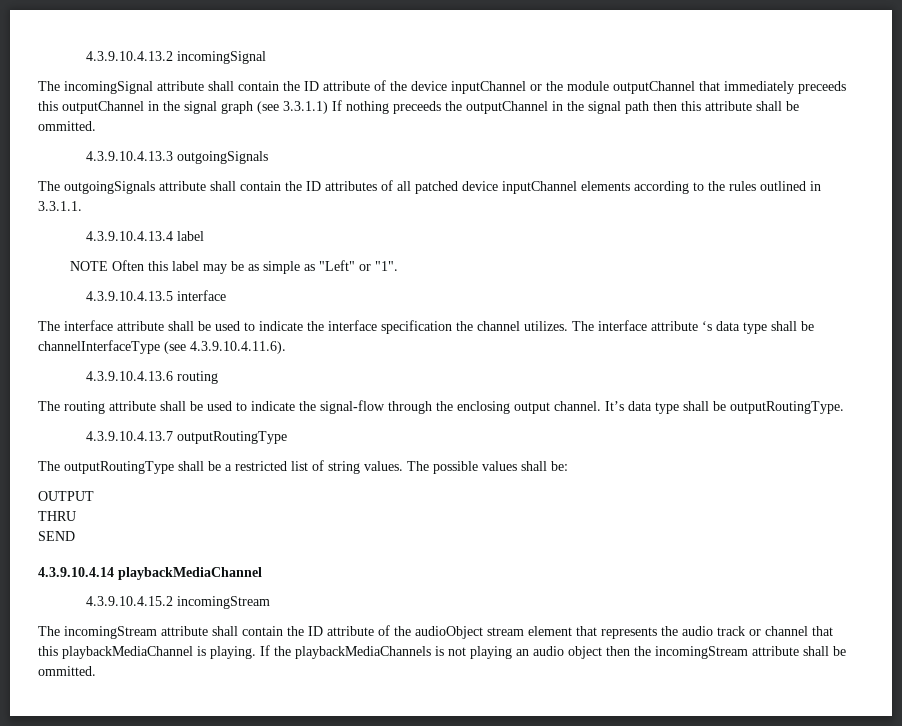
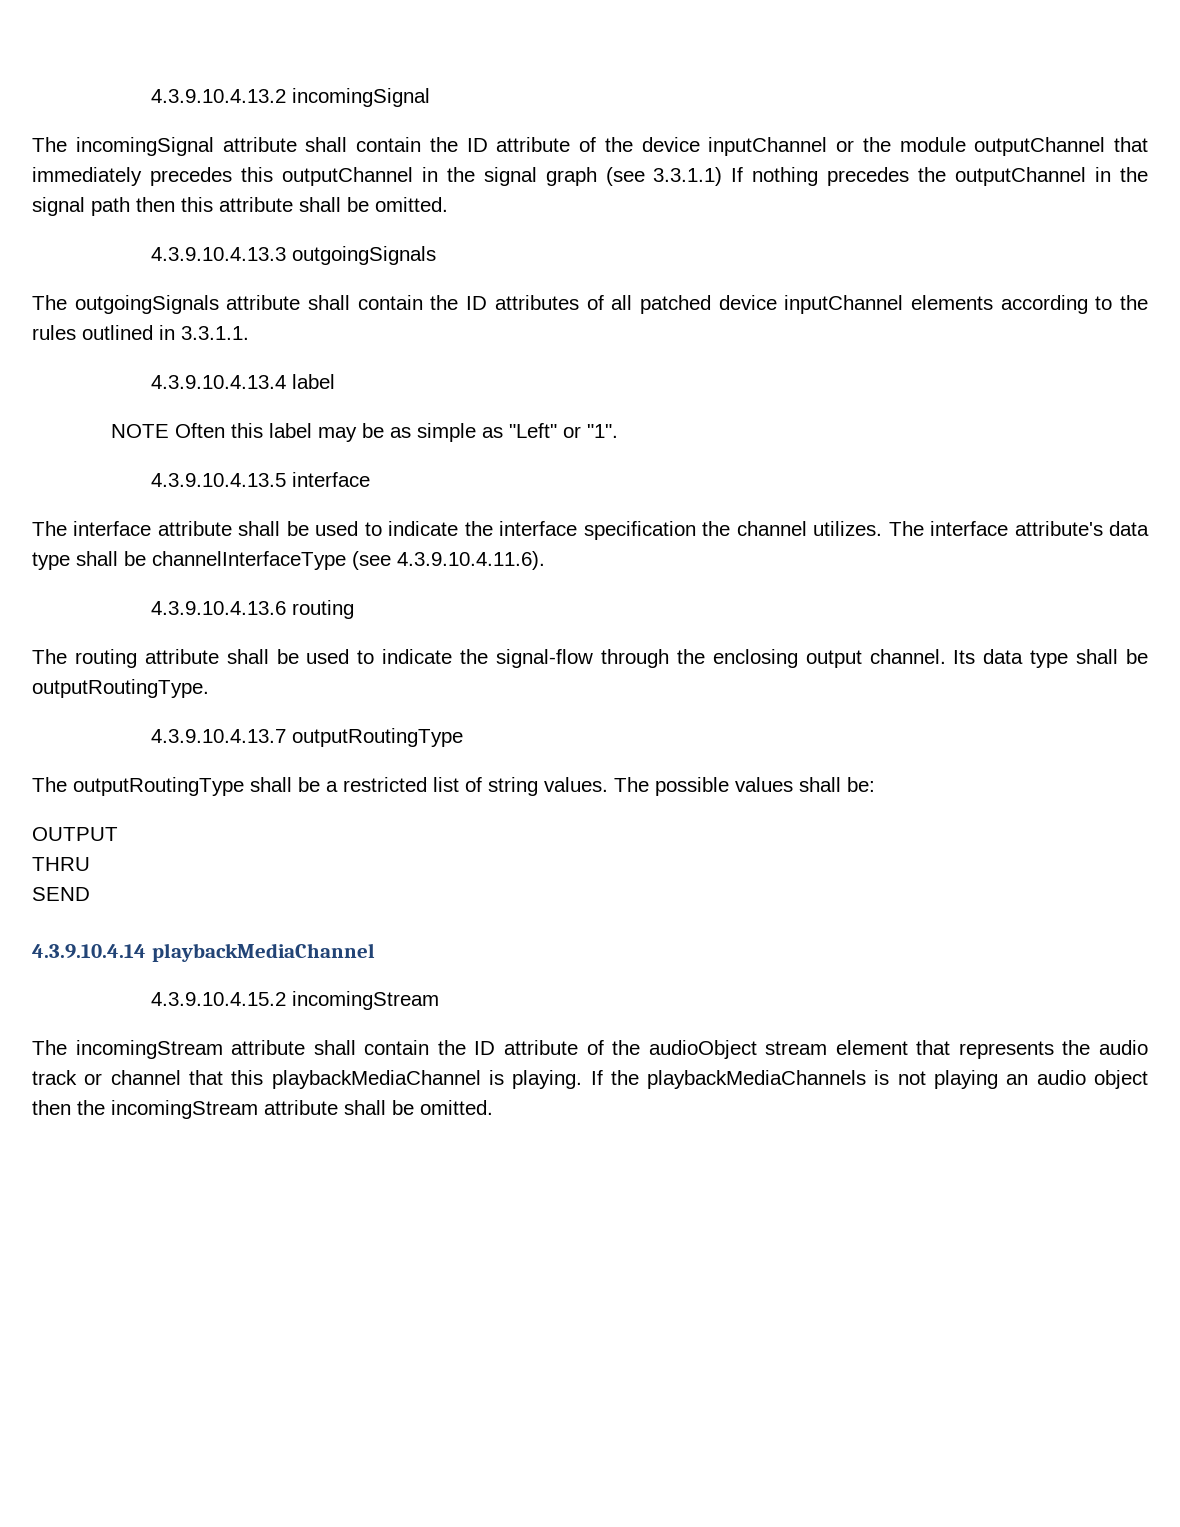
[798,81,846,94] preceeds -> [149,167,232,186] precedes
[393,101,441,114] preceeds -> [827,167,910,186] precedes
[38,121,96,131] ommitted. -> [375,197,448,212] omitted.
[651,321,712,331] attribute ‘s -> [1014,521,1103,536] attribute's
[605,401,624,411] It’s -> [953,650,976,664] Its
[38,666,96,676] ommitted. -> [420,1100,493,1115] omitted.

